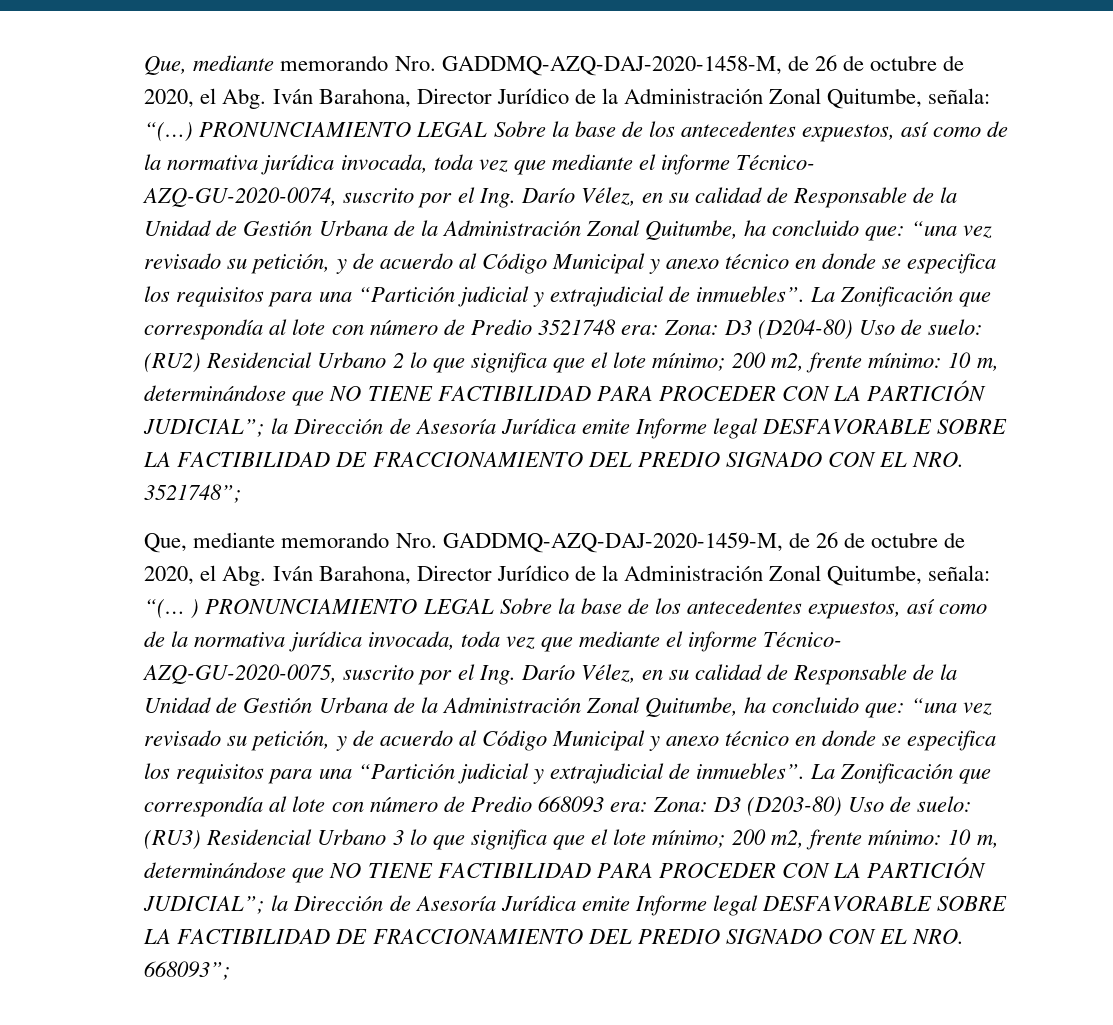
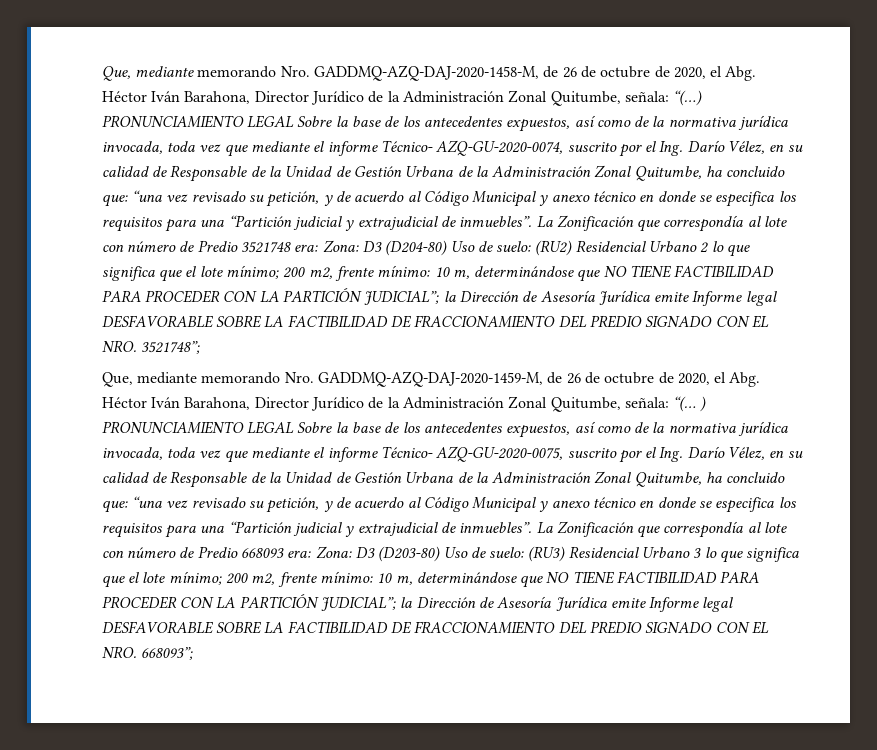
(267, 98) none -> [101,91,147,102] Héctor
(267, 575) none -> [101,397,147,408] Héctor

